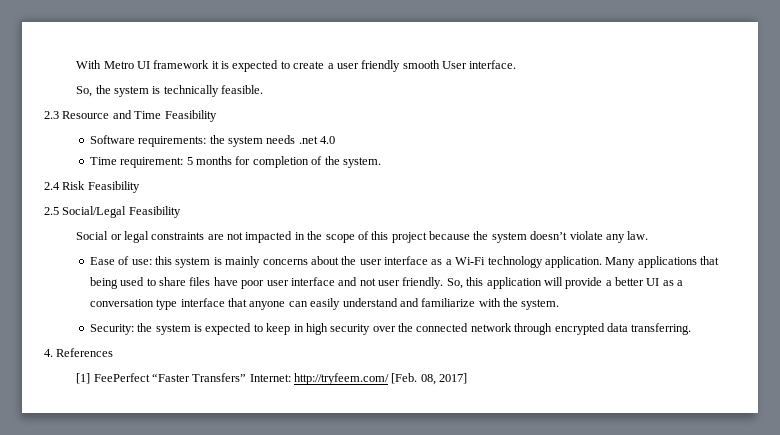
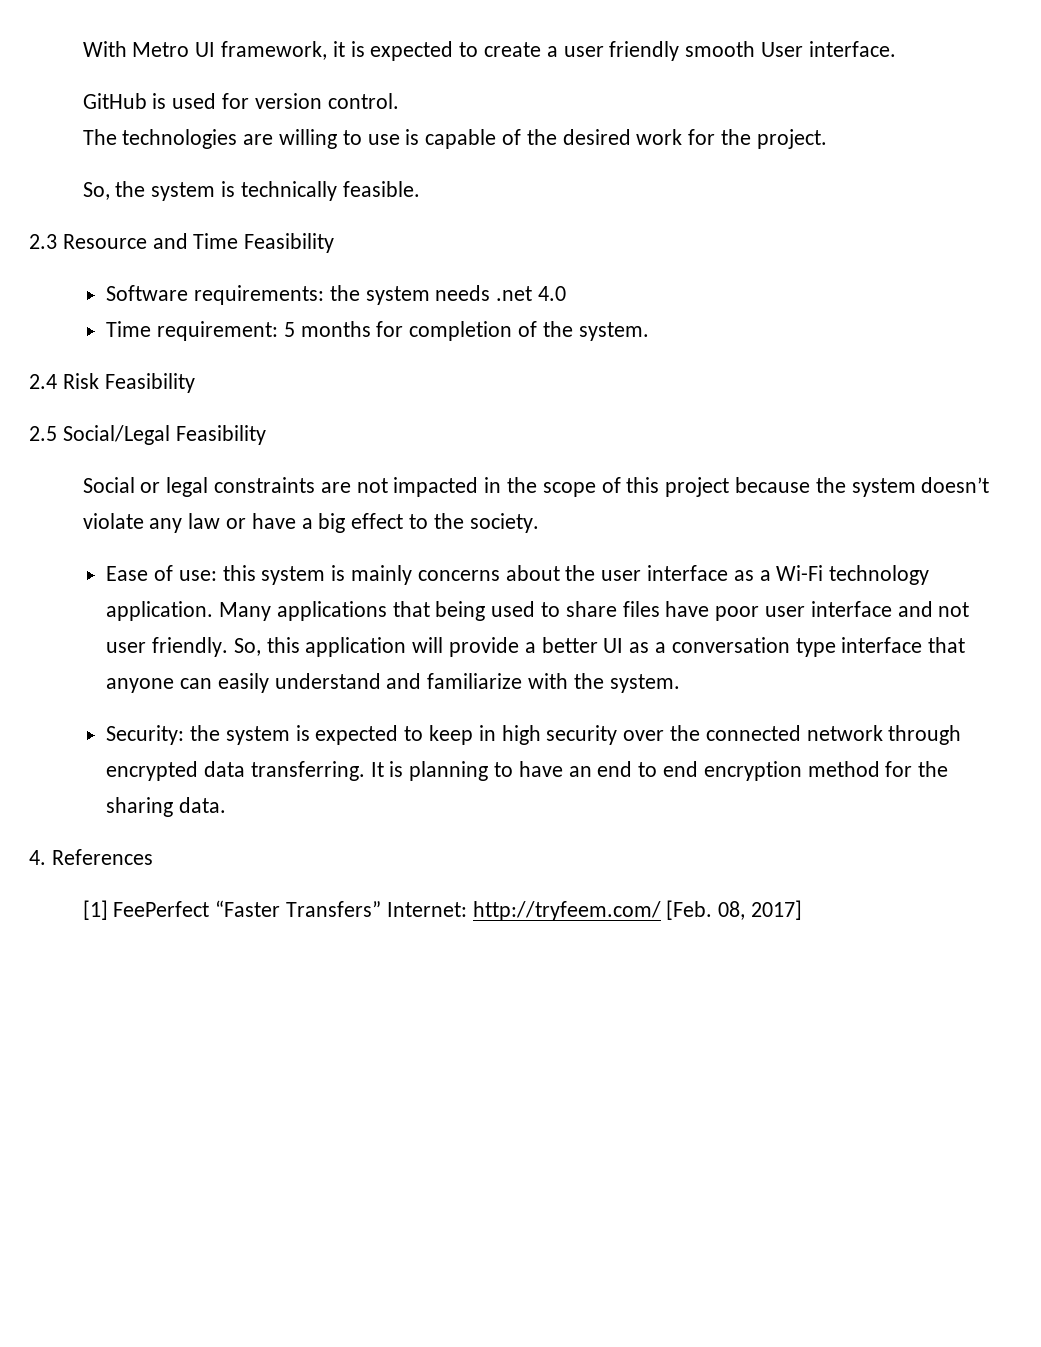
[153,60,210,69] framework -> [220,41,327,60] framework,
(517, 64) none -> [82,93,399,109] [82,129,827,149] // GitHub is used for version control. // The technologies are willing to use is capable of the desired work for the project.
[627,231,649,240] law. -> [188,513,539,533] law or have a big effect to the society.
(692, 329) none -> [370,761,949,781] [106,797,226,817] It is planning to have an end to end encryption method for the sharing data.

